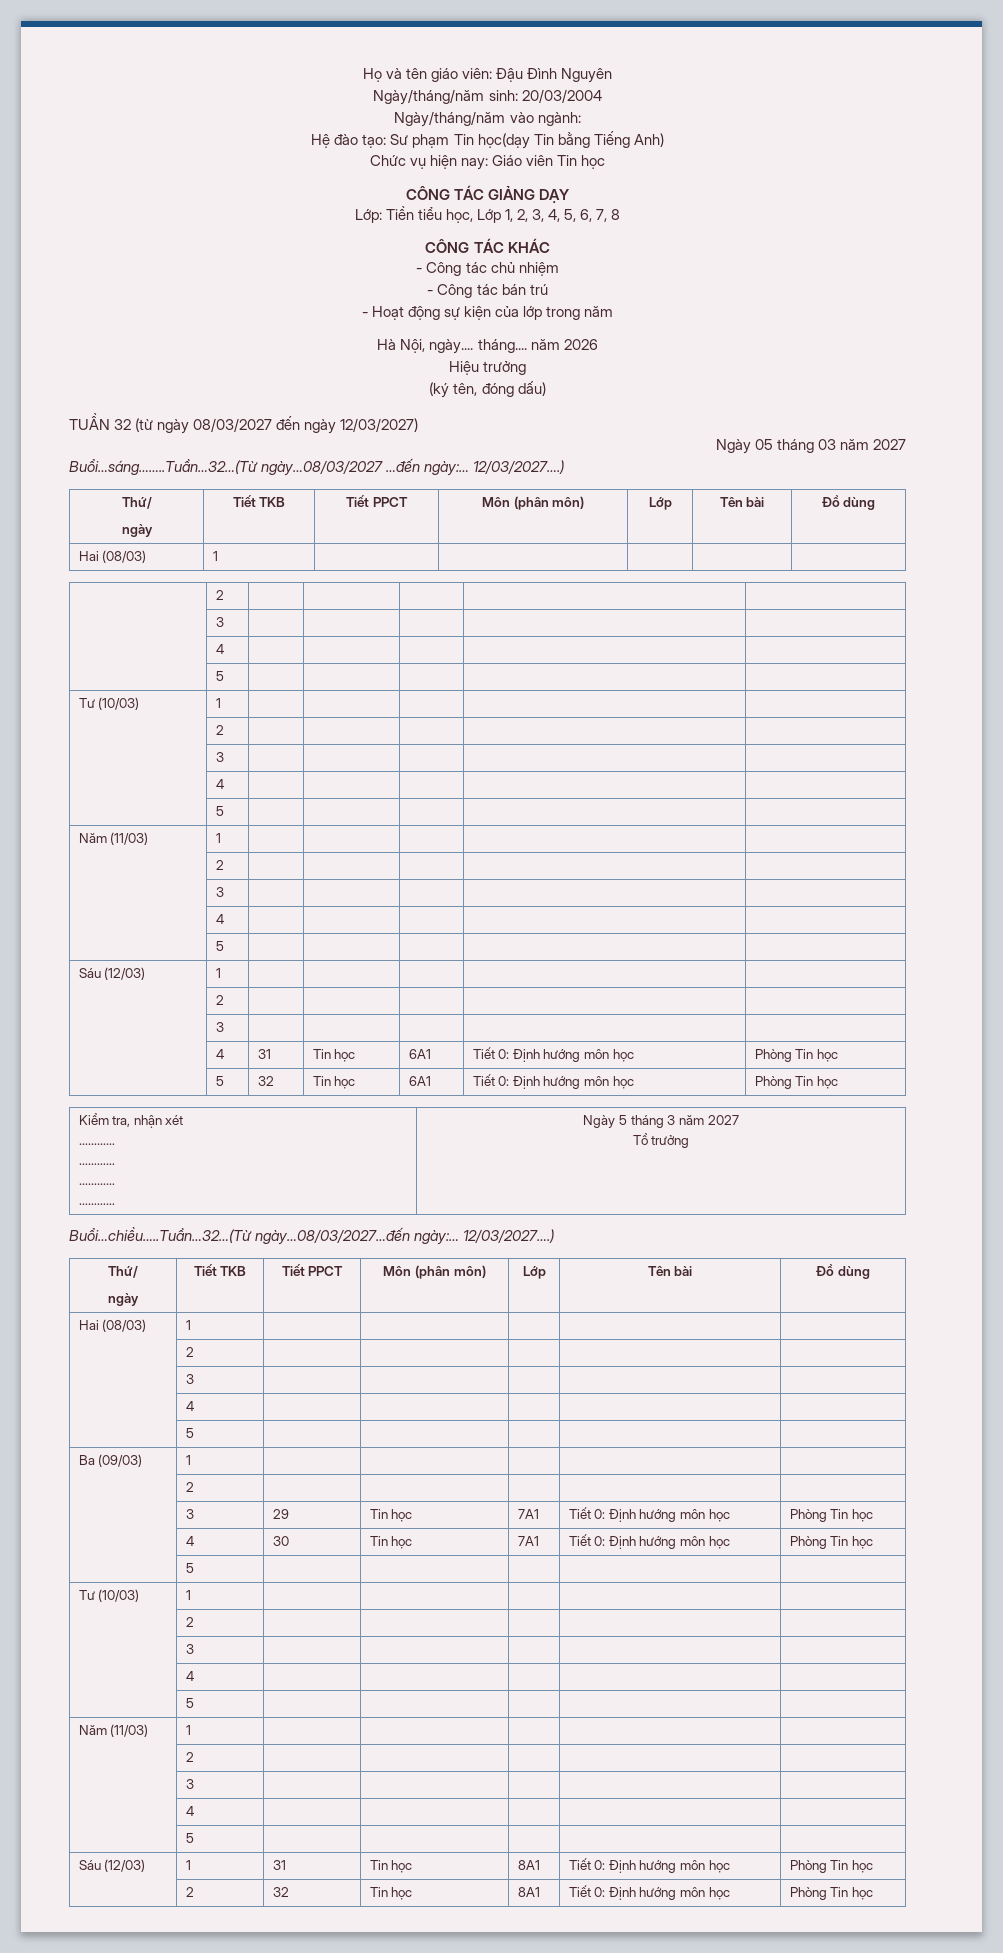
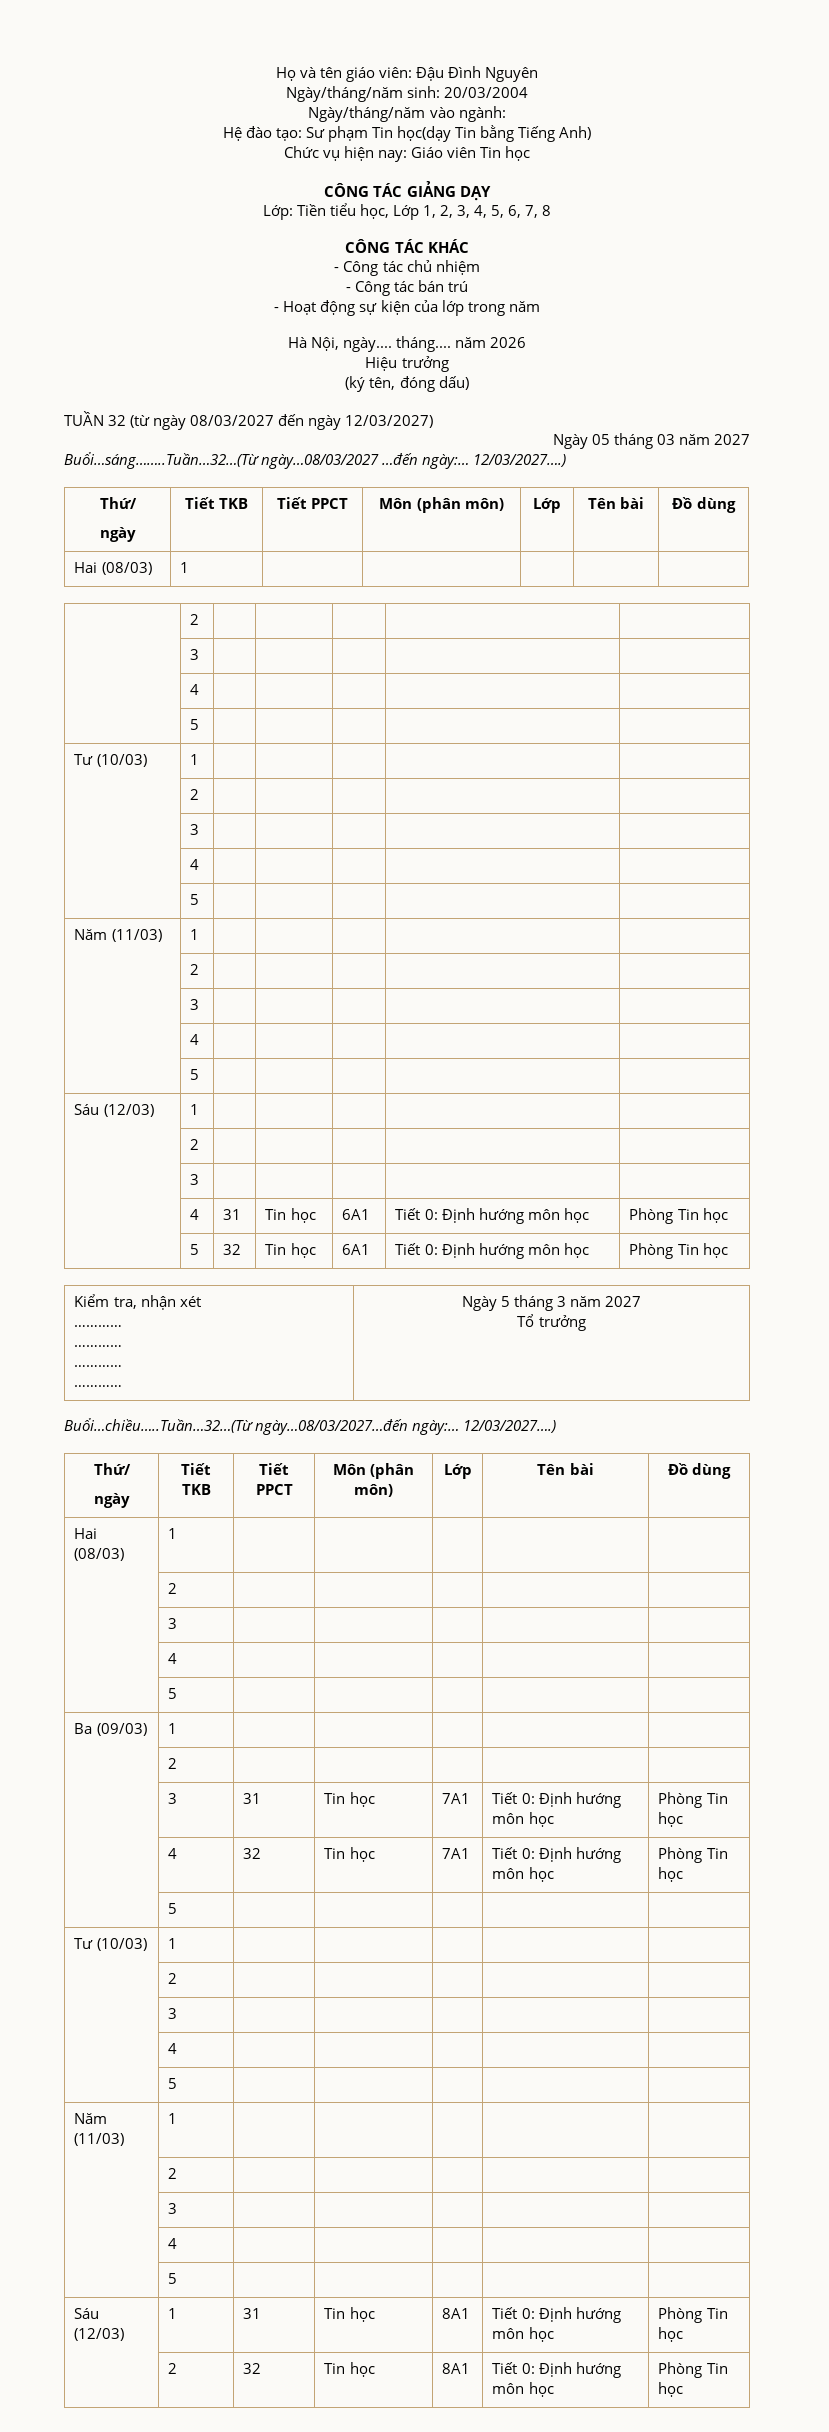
[272,1509,289,1519] 29 -> [243,1793,262,1804] 31
[272,1536,289,1546] 30 -> [243,1848,262,1859] 32

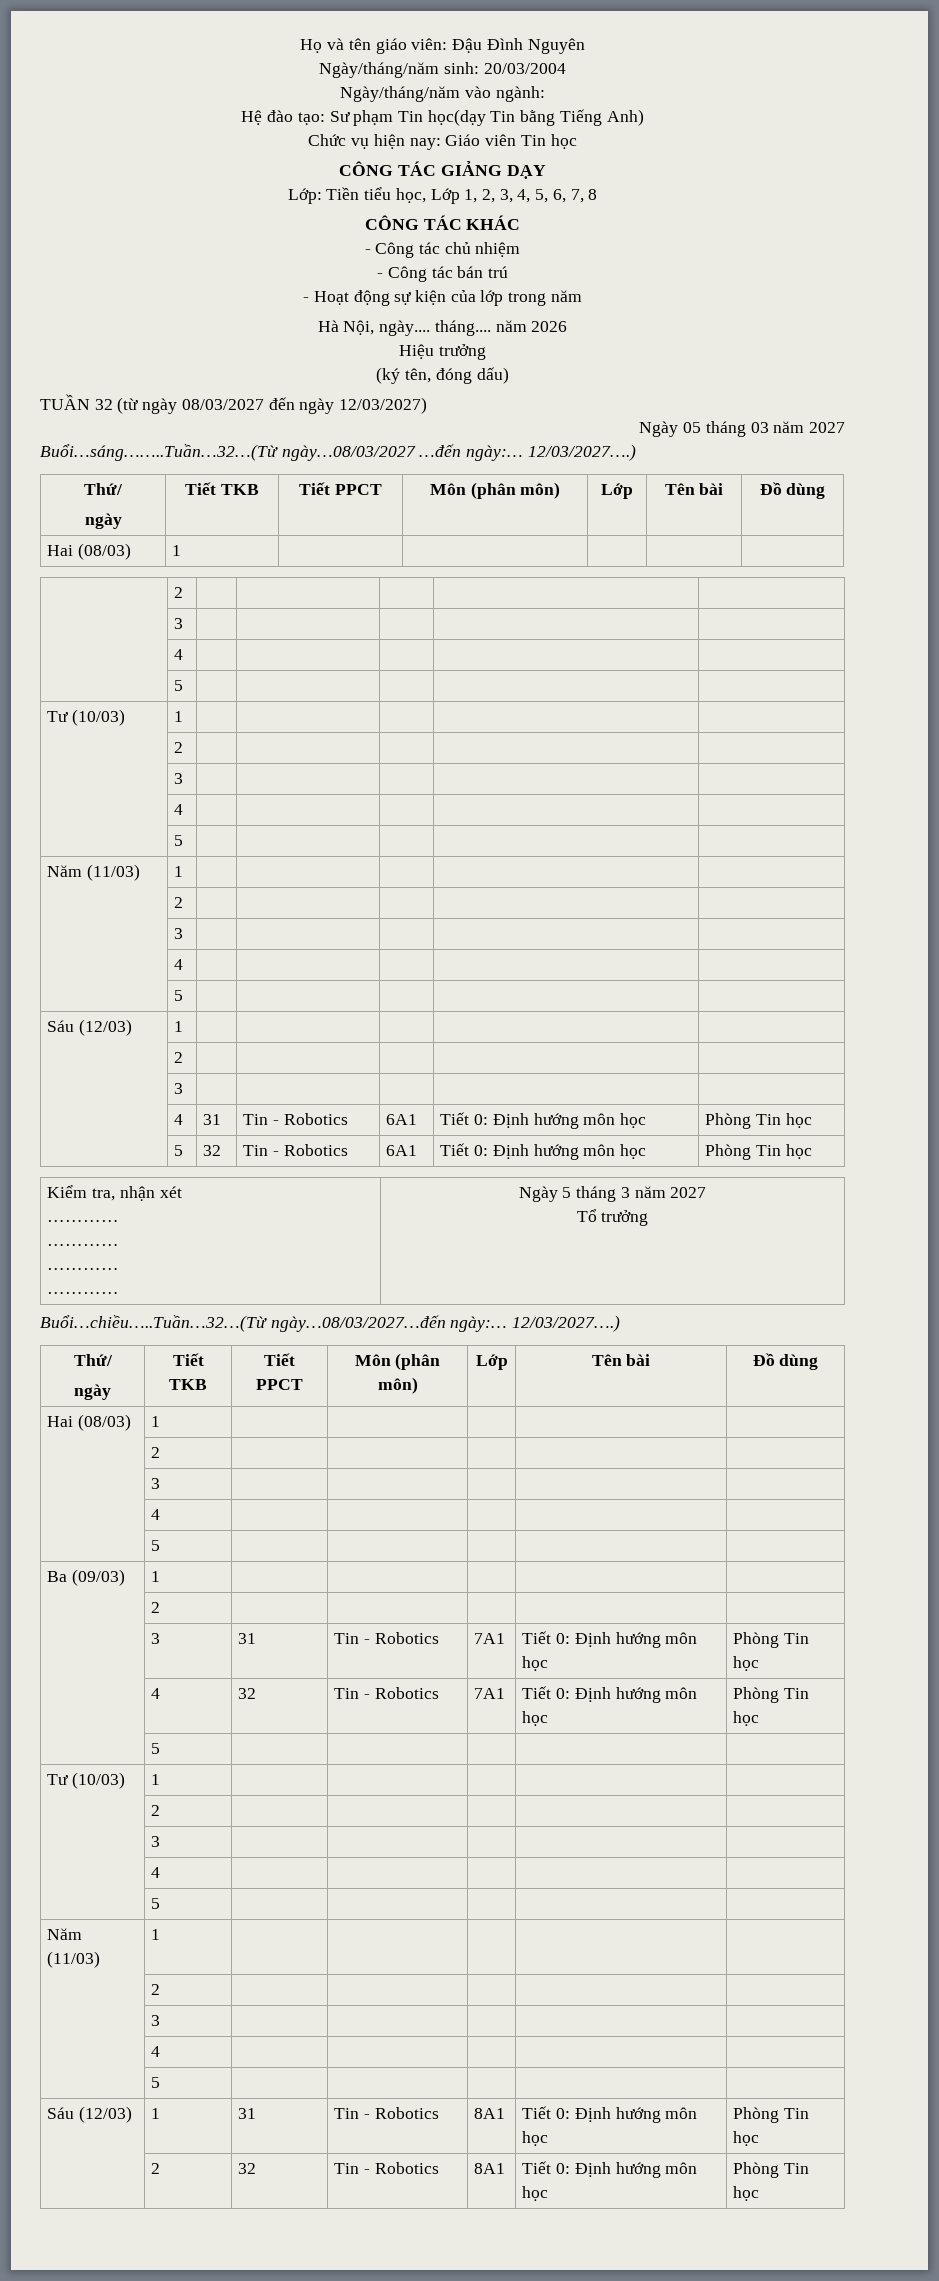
[290,1208,316,1223] học -> [273,1113,348,1125] - Robotics
[290,1243,316,1258] học -> [273,1144,348,1156] - Robotics
[349,1792,375,1807] học -> [364,1632,439,1644] - Robotics
[349,1847,375,1862] học -> [364,1687,439,1699] - Robotics
[349,2307,375,2322] học -> [364,2107,439,2119] - Robotics
[349,2362,375,2377] học -> [364,2162,439,2174] - Robotics

